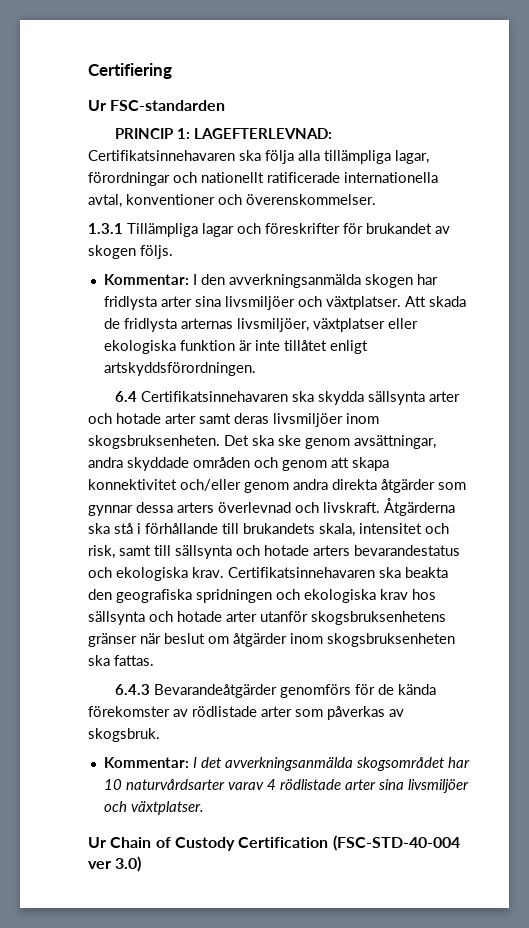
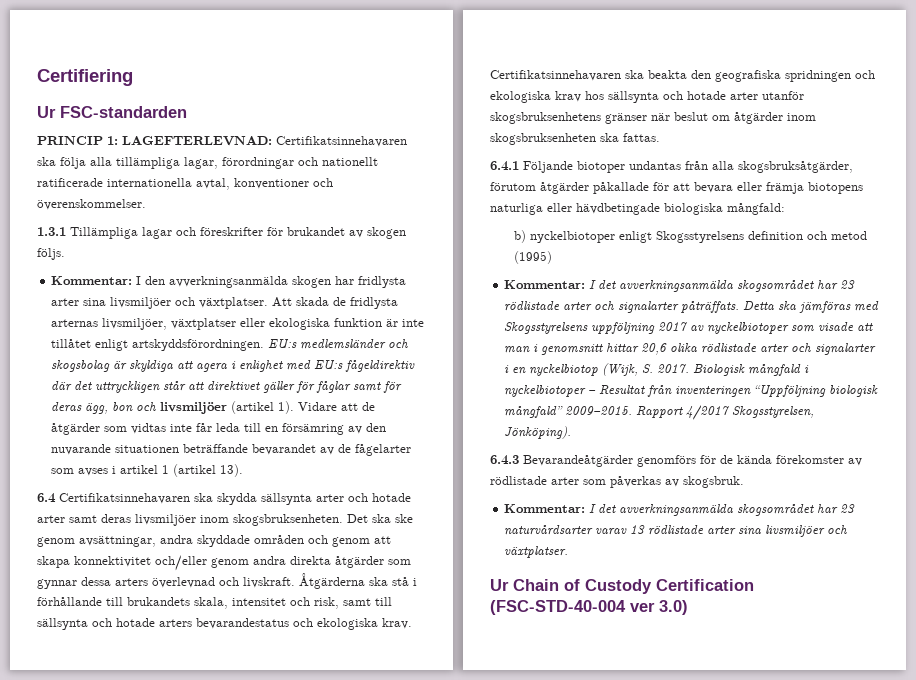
(256, 369) none -> [268,339,409,349] [51,360,416,372] [51,381,403,393] [51,401,376,414] [51,423,387,435] [51,444,412,456] [51,464,244,477] EU:s medlemsländer och skogsbolag är skyldiga att agera i enlighet med EU:s fågeldirektiv där det uttryckligen står att direktivet gäller för fåglar samt för deras ägg, bon och livsmiljöer (artikel 1). Vidare att de åtgärder som vidtas inte får leda till en försämring av den nuvarande situationen beträffande bevarandet av de fågelarter som avses i artikel 1 (artikel 13).
(154, 660) none -> [490,161,853,173] [490,182,863,194] [490,203,785,215] [514,230,868,243] [514,251,553,264] [504,280,856,292] [504,301,880,313] [504,322,874,334] [504,343,877,355] [504,363,810,376] [504,385,879,397] [504,405,815,420] [504,426,572,439] // 6.4.1 Följande biotoper undantas från alla skogsbruksåtgärder, förutom åtgärder påkallade för att bevara eller främja biotopens naturliga eller hävdbetingade biologiska mångfald: // b) nyckelbiotoper enligt Skogsstyrelsens definition och metod (1995) // Kommentar: I det avverkningsanmälda skogsområdet har 23 rödlistade arter och signalarter påträffats. Detta ska jämföras med Skogsstyrelsens uppföljning 2017 av nyckelbiotoper som visade att man i genomsnitt hittar 20,6 olika rödlistade arter och signalarter i en nyckelbiotop (Wijk, S. 2017. Biologisk mångfald i nyckelbiotoper – Resultat från inventeringen “Uppföljning biologisk mångfald” 2009–2015. Rapport 4/2017 Skogsstyrelsen, Jönköping).
[103,779,122,790] 10 -> [840,504,856,513] 23
[266,779,276,790] 4 -> [630,525,646,534] 13

